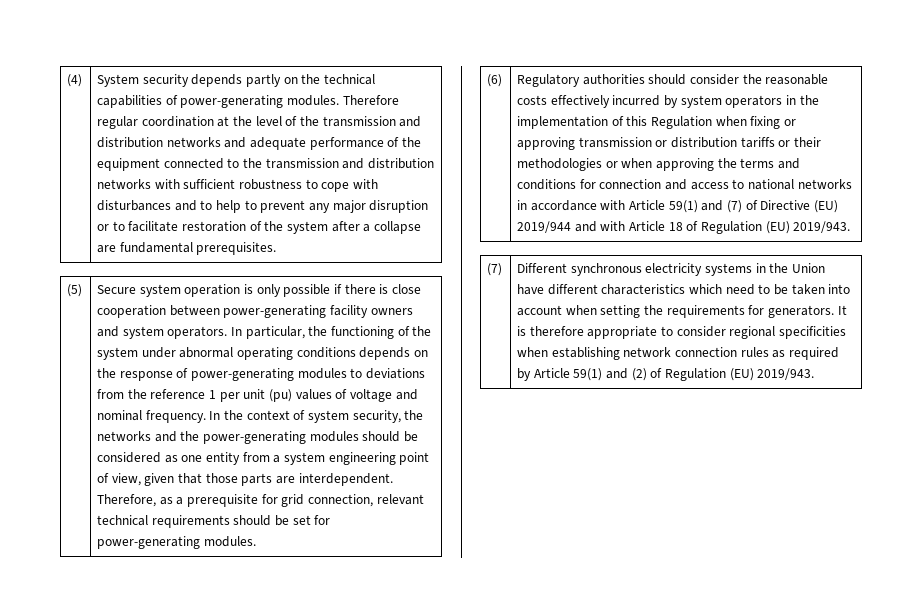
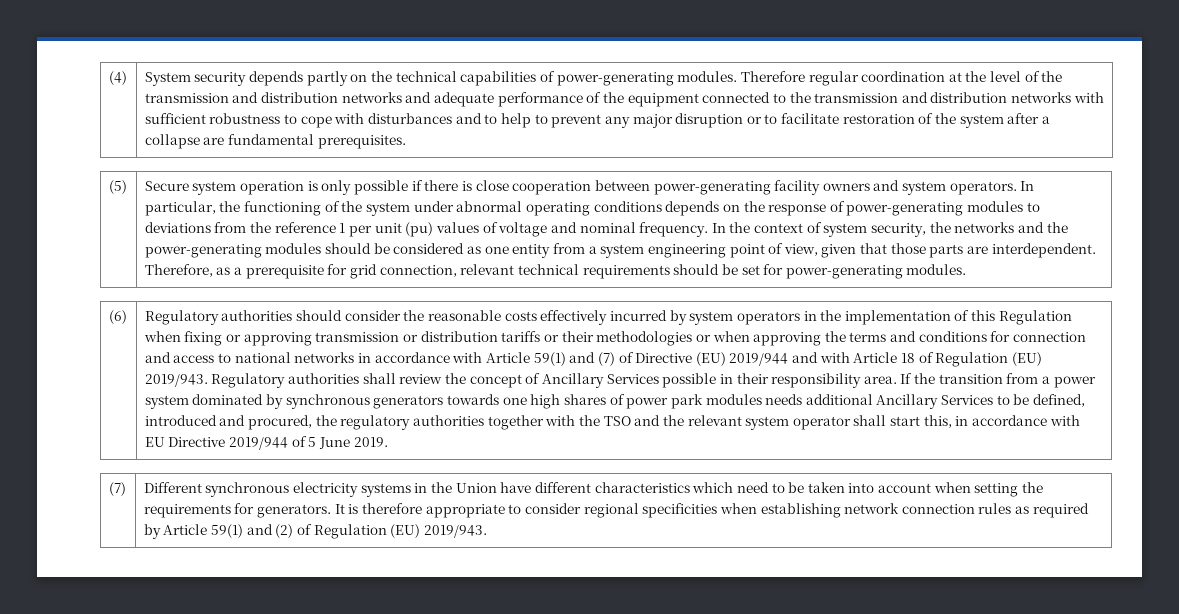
(851, 227) none -> [211,373,1096,388] [144,394,1086,409] [144,415,1080,430] [144,436,388,450] Regulatory authorities shall review the concept of Ancillary Services possible in their responsibility area. If the transition from a power system dominated by synchronous generators towards one high shares of power park modules needs additional Ancillary Services to be defined, introduced and procured, the regulatory authorities together with the TSO and the relevant system operator shall start this, in accordance with EU Directive 2019/944 of 5 June 2019.

